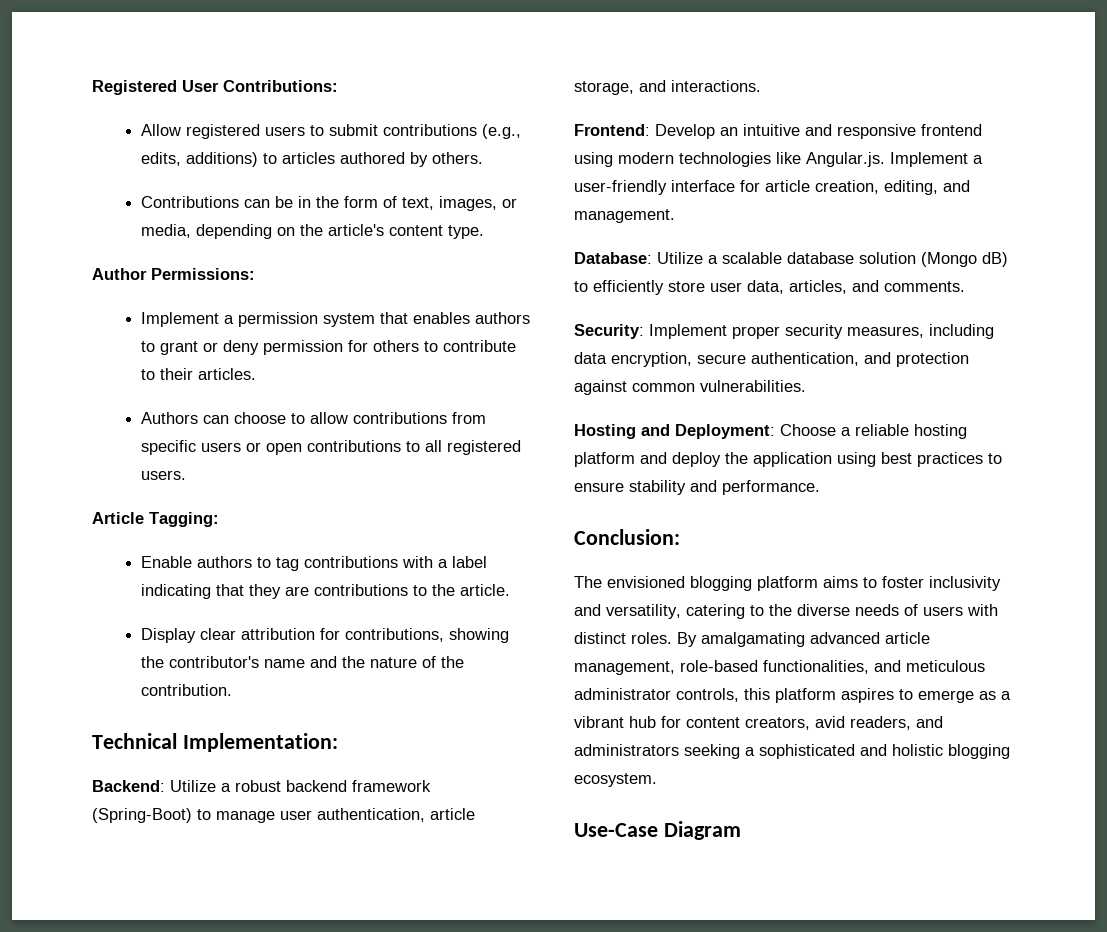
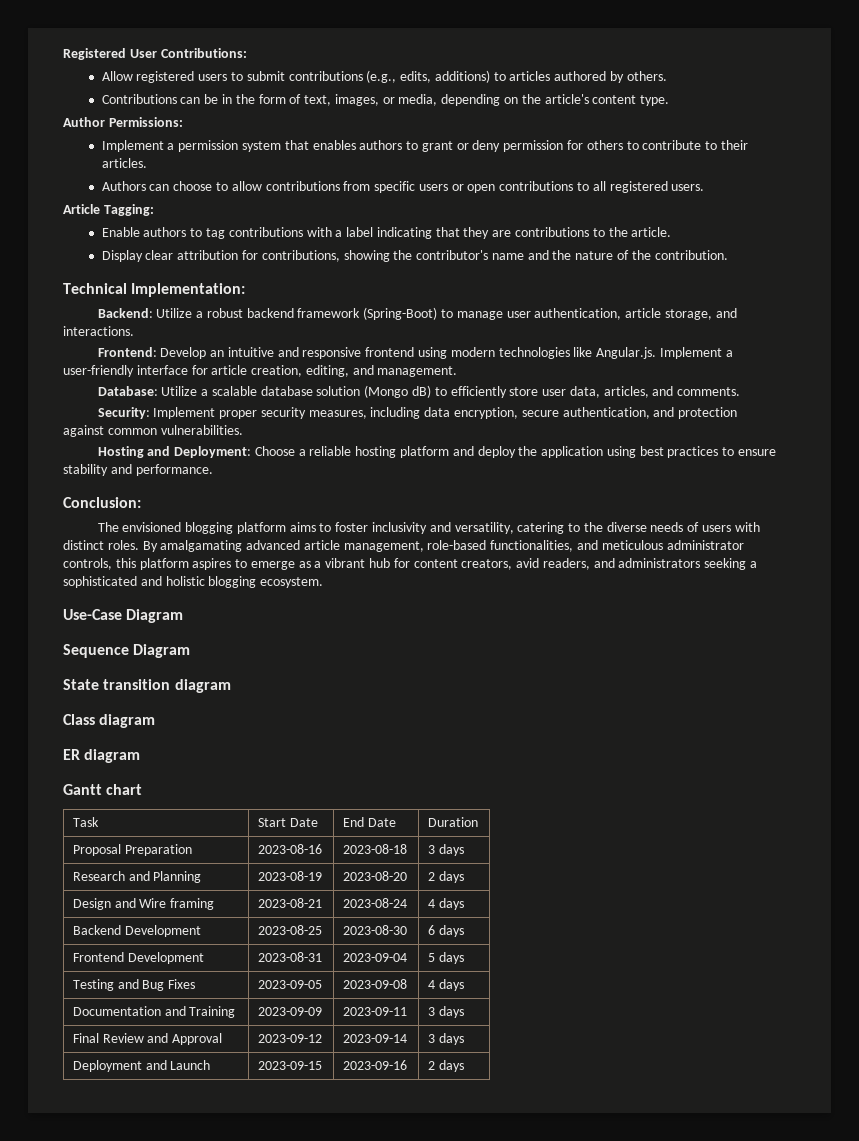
(741, 830) none -> [63,644,191,658] [63,679,231,693] [63,714,156,728] [63,749,141,763] [63,784,143,795] [72,817,99,827] [257,818,318,827] [342,817,396,827] [427,817,478,827] [72,844,192,856] [257,844,322,854] [342,844,407,854] [427,844,464,856] [72,871,202,883] [257,871,322,881] [342,871,407,881] [427,871,464,883] [72,898,215,910] [257,898,322,908] [342,898,407,908] [427,898,464,910] [72,925,201,937] [257,925,322,935] [342,925,407,935] [427,925,464,937] [72,952,204,964] [257,952,322,962] [342,953,407,962] [427,952,464,964] [72,979,196,991] [257,980,322,989] [342,979,407,989] [427,979,464,991] [72,1006,236,1018] [257,1007,322,1016] [342,1007,407,1016] [427,1006,464,1018] [72,1033,223,1045] [257,1034,322,1043] [342,1034,407,1043] [427,1033,464,1045] [72,1060,211,1072] [257,1061,322,1070] [342,1060,407,1070] [427,1060,464,1072] // Sequence Diagram // State transition diagram // Class diagram // ER diagram // Gantt chart // Task | Start Date | End Date | Duration // Proposal Preparation | 2023-08-16 | 2023-08-18 | 3 days // Research and Planning | 2023-08-19 | 2023-08-20 | 2 days // Design and Wire framing | 2023-08-21 | 2023-08-24 | 4 days // Backend Development | 2023-08-25 | 2023-08-30 | 6 days // Frontend Development | 2023-08-31 | 2023-09-04 | 5 days // Testing and Bug Fixes | 2023-09-05 | 2023-09-08 | 4 days // Documentation and Training | 2023-09-09 | 2023-09-11 | 3 days // Final Review and Approval | 2023-09-12 | 2023-09-14 | 3 days // Deployment and Launch | 2023-09-15 | 2023-09-16 | 2 days

